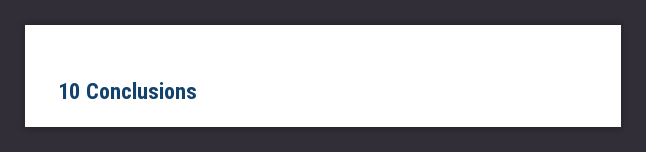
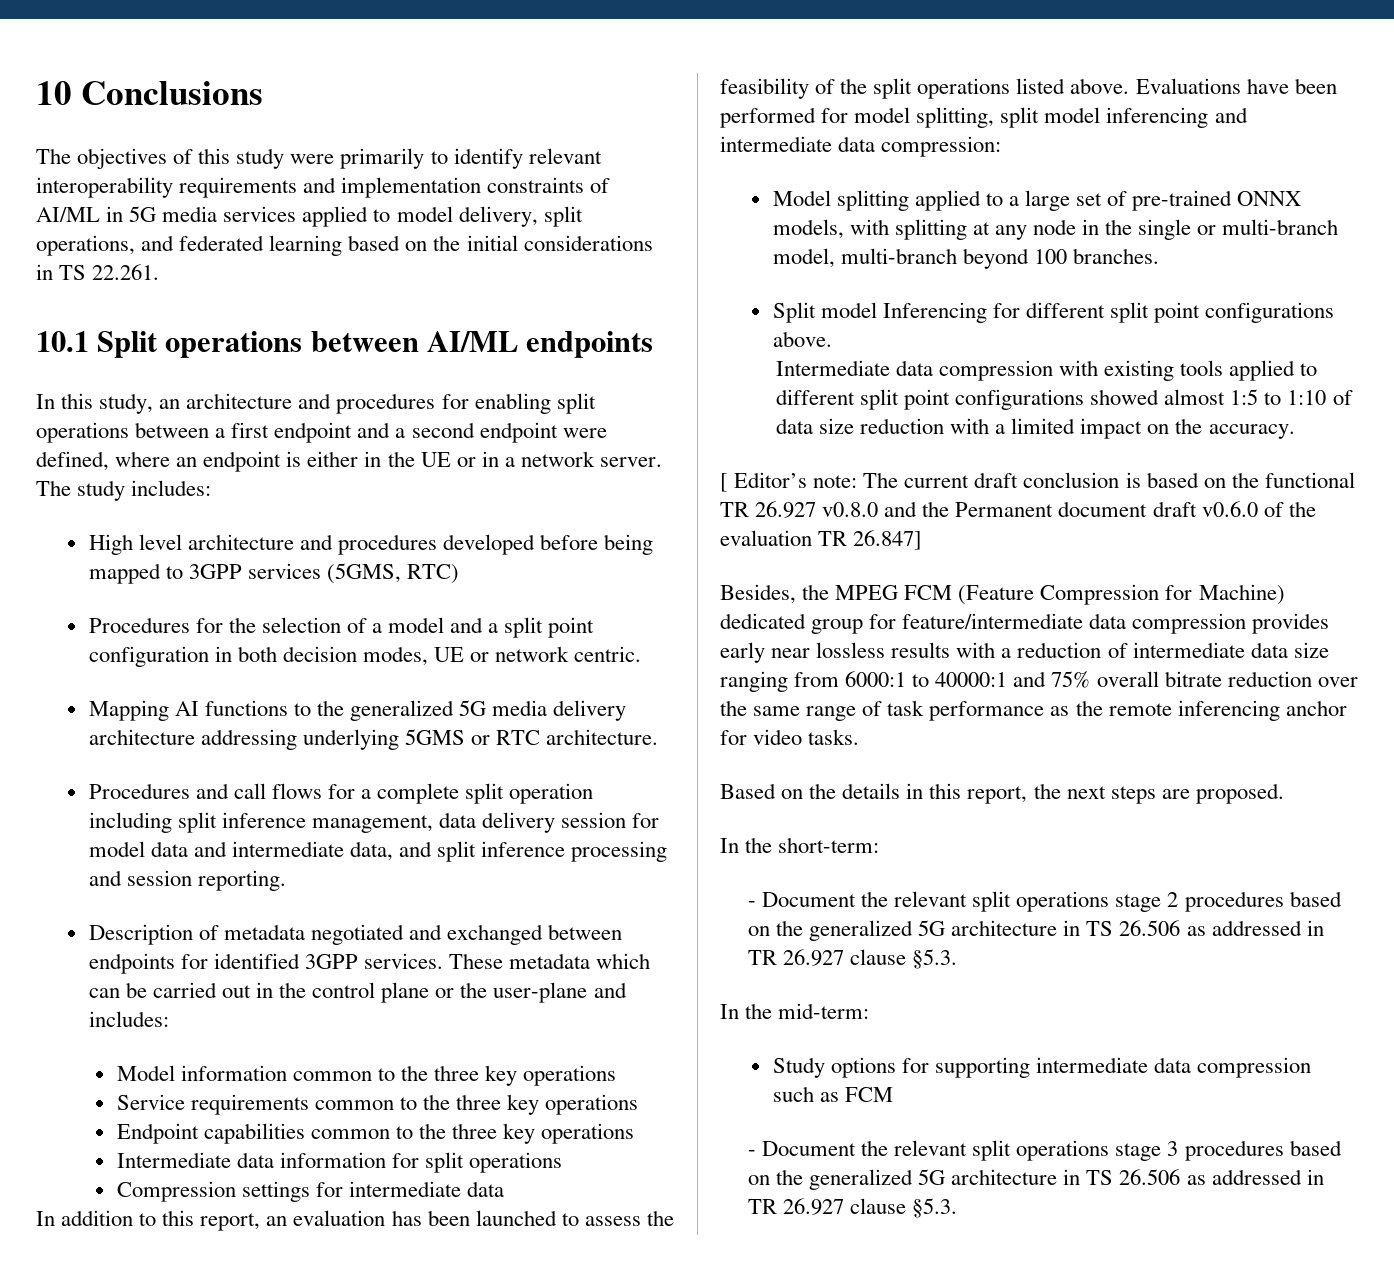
(197, 90) none -> [36,148,602,169] [36,177,611,198] [36,206,583,227] [36,235,653,256] [36,264,160,280] [36,331,654,358] [36,393,596,414] [36,422,607,443] [36,451,662,472] [36,480,212,501] [88,534,654,555] [88,563,460,584] [88,617,595,638] [88,646,642,667] [88,700,627,721] [88,729,659,750] [88,783,594,804] [88,812,660,833] [88,841,668,862] [88,870,286,891] [88,924,623,945] [88,953,651,974] [88,982,627,1003] [88,1011,169,1027] [116,1065,617,1086] [116,1094,639,1115] [116,1123,635,1144] [116,1152,562,1173] [116,1181,504,1202] [36,1210,674,1231] [720,78,1337,99] [720,107,1248,128] [720,136,1002,157] [772,190,1302,211] [772,219,1339,240] [772,248,1159,269] [772,302,1335,323] [772,331,832,347] [775,360,1318,381] [775,389,1353,410] [775,418,1295,439] [720,472,1355,492] [720,501,1316,518] [720,530,923,550] [720,584,1285,605] [720,613,1330,634] [720,642,1329,663] [720,671,1358,692] [720,700,1347,721] [720,729,860,745] [720,783,1284,804] [720,837,880,853] [747,891,1342,912] [747,920,1324,941] [747,949,958,969] [720,1003,870,1019] [772,1057,1312,1078] [772,1086,893,1102] [747,1140,1342,1161] [747,1169,1324,1190] [747,1198,958,1218] // The objectives of this study were primarily to identify relevant interoperability requirements and implementation constraints of AI/ML in 5G media services applied to model delivery, split operations, and federated learning based on the initial considerations in TS 22.261. // 10.1 Split operations between AI/ML endpoints // In this study, an architecture and procedures for enabling split operations between a first endpoint and a second endpoint were defined, where an endpoint is either in the UE or in a network server. The study includes: // High level architecture and procedures developed before being mapped to 3GPP services (5GMS, RTC) // Procedures for the selection of a model and a split point configuration in both decision modes, UE or network centric. // Mapping AI functions to the generalized 5G media delivery architecture addressing underlying 5GMS or RTC architecture. // Procedures and call flows for a complete split operation including split inference management, data delivery session for model data and intermediate data, and split inference processing and session reporting. // Description of metadata negotiated and exchanged between endpoints for identified 3GPP services. These metadata which can be carried out in the control plane or the user-plane and includes: // Model information common to the three key operations // Service requirements common to the three key operations // Endpoint capabilities common to the three key operations // Intermediate data information for split operations // Compression settings for intermediate data // In addition to this report, an evaluation has been launched to assess the feasibility of the split operations listed above. Evaluations have been performed for model splitting, split model inferencing and intermediate data compression: // Model splitting applied to a large set of pre-trained ONNX models, with splitting at any node in the single or multi-branch model, multi-branch beyond 100 branches. // Split model Inferencing for different split point configurations above. // Intermediate data compression with existing tools applied to different split point configurations showed almost 1:5 to 1:10 of data size reduction with a limited impact on the accuracy. // [ Editor’s note: The current draft conclusion is based on the functional TR 26.927 v0.8.0 and the Permanent document draft v0.6.0 of the evaluation TR 26.847] // Besides, the MPEG FCM (Feature Compression for Machine) dedicated group for feature/intermediate data compression provides early near lossless results with a reduction of intermediate data size ranging from 6000:1 to 40000:1 and 75% overall bitrate reduction over the same range of task performance as the remote inferencing anchor for video tasks. // Based on the details in this report, the next steps are proposed. // In the short-term: // - Document the relevant split operations stage 2 procedures based on the generalized 5G architecture in TS 26.506 as addressed in TR 26.927 clause §5.3. // In the mid-term: // Study options for supporting intermediate data compression such as FCM // - Document the relevant split operations stage 3 procedures based on the generalized 5G architecture in TS 26.506 as addressed in TR 26.927 clause §5.3.

